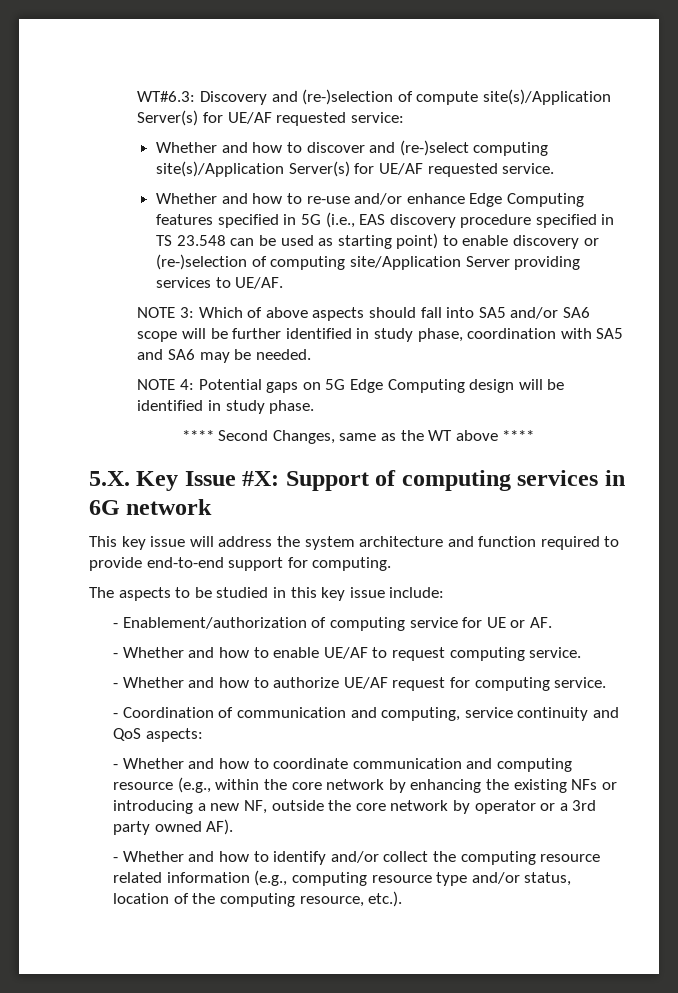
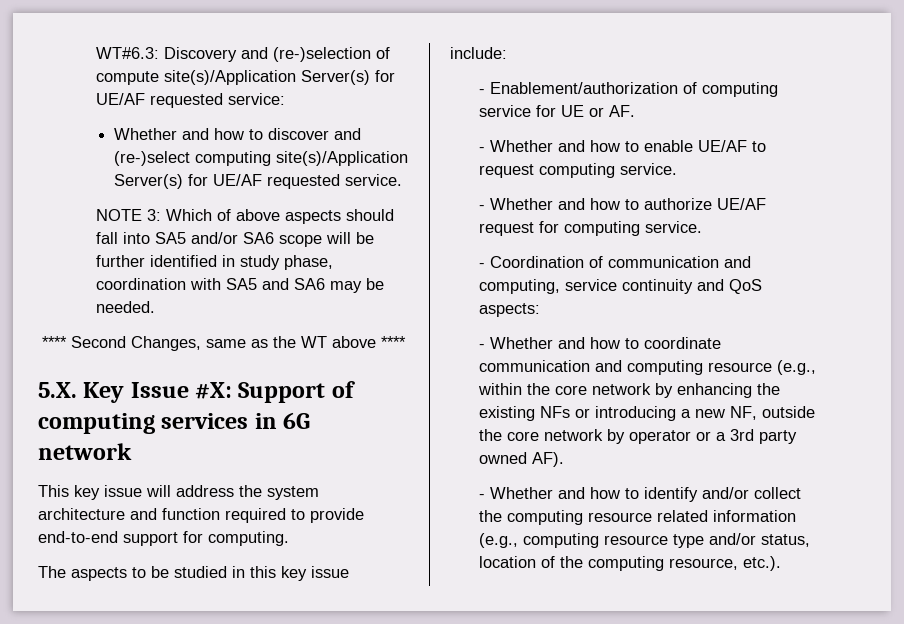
[156,193,584,207] [156,212,615,228] [156,233,599,249] [156,254,581,270] [156,277,284,289] // Whether and how to re-use and/or enhance Edge Computing features specified in 5G (i.e., EAS discovery procedure specified in TS 23.548 can be used as starting point) to enable discovery or (re-)selection of computing site/Application Server providing services to UE/AF. -> (402, 180) none
[137,379,565,393] [137,400,315,414] // NOTE 4: Potential gaps on 5G Edge Computing design will be identified in study phase. -> (155, 307) none

